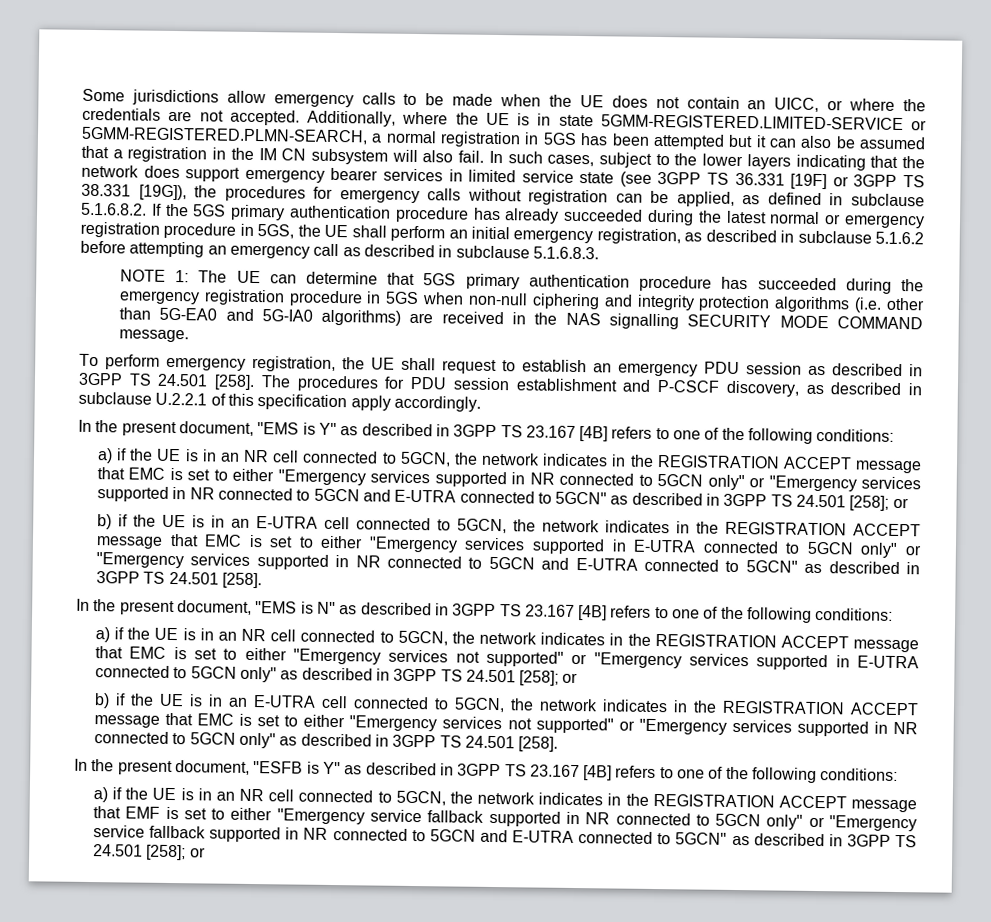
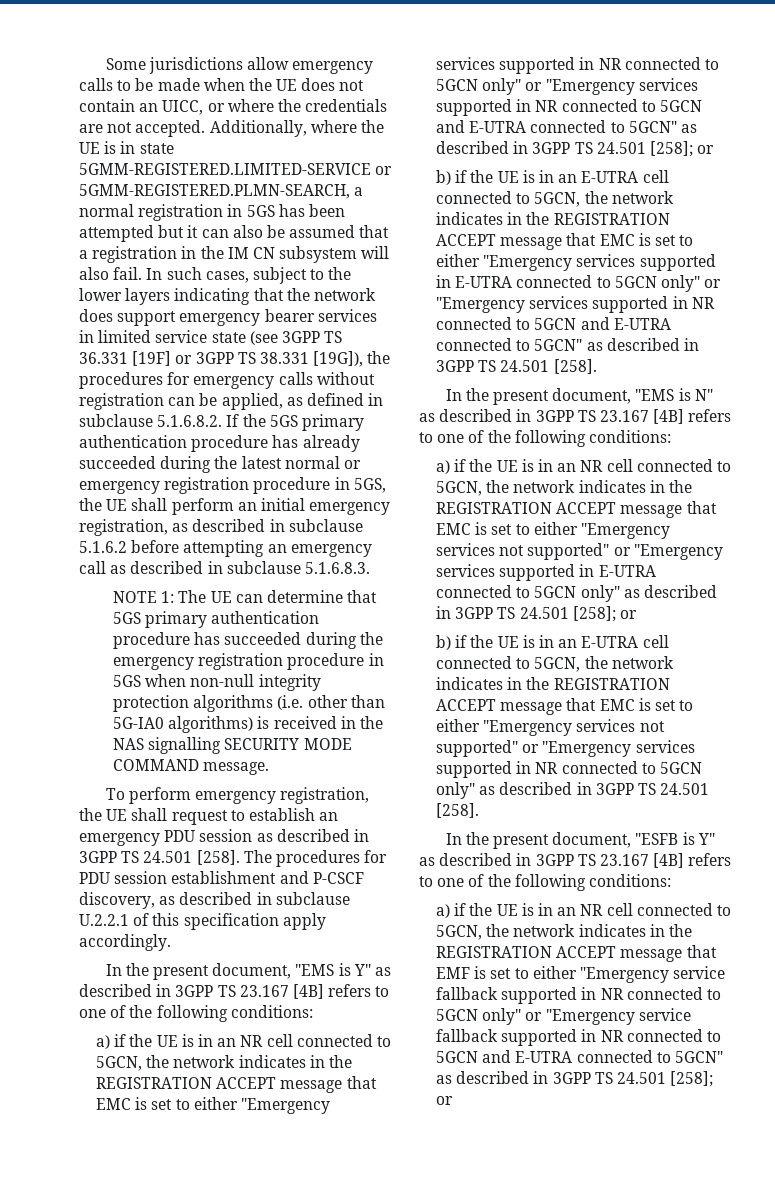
[531,293,633,310] ciphering and -> (255, 680) none
[159,307,254,321] 5G-EA0 and -> (385, 701) none
[409,312,434,324] are -> [257,716,270,729] is

